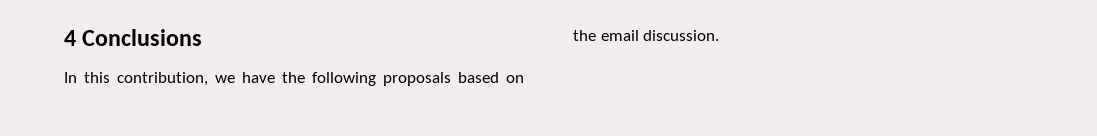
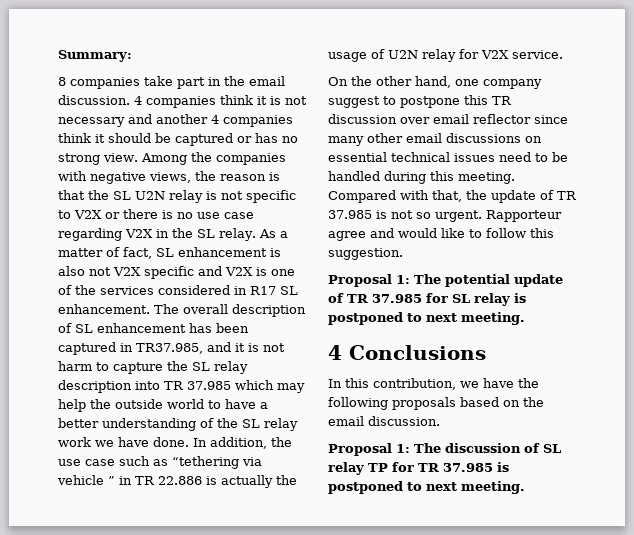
(64, 38) none -> [58,50,132,62] [58,76,285,89] [58,95,307,108] [58,114,293,127] [58,133,298,146] [58,152,286,165] [58,171,280,184] [58,190,296,203] [58,209,254,219] [58,228,288,241] [58,247,281,259] [58,266,295,279] [58,285,298,295] [58,304,306,317] [58,323,249,333] [58,342,285,355] [58,361,248,374] [58,380,305,393] [58,399,268,412] [58,418,298,431] [58,437,292,449] [58,456,262,469] [57,475,297,488] [328,49,563,62] [328,76,542,89] [328,95,512,108] [328,114,568,124] [328,133,542,146] [328,152,568,162] [328,171,515,184] [328,190,577,203] [328,210,562,222] [328,228,554,241] [328,248,403,260] [328,274,563,287] [328,293,526,306] [328,312,525,325] Summary: // 8 companies take part in the email discussion. 4 companies think it is not necessary and another 4 companies think it should be captured or has no strong view. Among the companies with negative views, the reason is that the SL U2N relay is not specific to V2X or there is no use case regarding V2X in the SL relay. As a matter of fact, SL enhancement is also not V2X specific and V2X is one of the services considered in R17 SL enhancement. The overall description of SL enhancement has been captured in TR37.985, and it is not harm to capture the SL relay description into TR 37.985 which may help the outside world to have a better understanding of the SL relay work we have done. In addition, the use case such as “tethering via vehicle ” in TR 22.886 is actually the usage of U2N relay for V2X service. // On the other hand, one company suggest to postpone this TR discussion over email reflector since many other email discussions on essential technical issues need to be handled during this meeting. Compared with that, the update of TR 37.985 is not so urgent. Rapporteur agree and would like to follow this suggestion. // Proposal 1: The potential update of TR 37.985 for SL relay is postponed to next meeting. //
(720, 35) none -> [328,443,561,456] [328,462,509,475] [328,481,525,494] // Proposal 1: The discussion of SL relay TP for TR 37.985 is postponed to next meeting.

